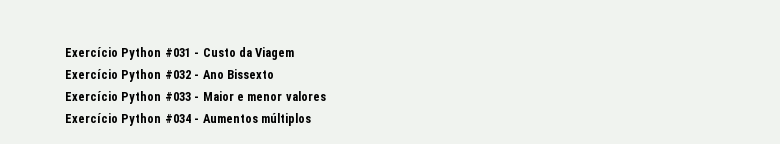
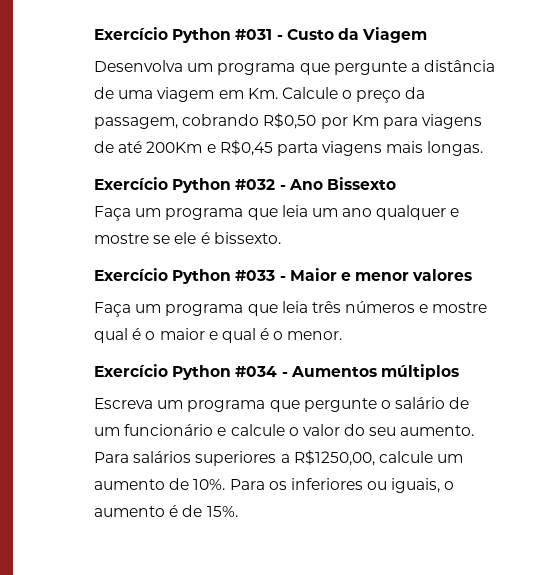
(295, 53) none -> [94,60,496,75] [94,87,426,103] [94,113,483,129] [94,140,484,156] // Desenvolva um programa que pergunte a distância de uma viagem em Km. Calcule o preço da passagem, cobrando R$0,50 por Km para viagens de até 200Km e R$0,45 parta viagens mais longas.
(274, 74) none -> [94,205,460,221] [94,232,281,244] // Faça um programa que leia um ano qualquer e mostre se ele é bissexto.
(326, 96) none -> [94,301,488,317] [94,328,343,343] // Faça um programa que leia três números e mostre qual é o maior e qual é o menor.
(311, 119) none -> [94,397,470,412] [94,424,475,436] [94,450,464,466] [94,478,455,493] [94,505,238,517] // Escreva um programa que pergunte o salário de um funcionário e calcule o valor do seu aumento. Para salários superiores a R$1250,00, calcule um aumento de 10%. Para os inferiores ou iguais, o aumento é de 15%.

